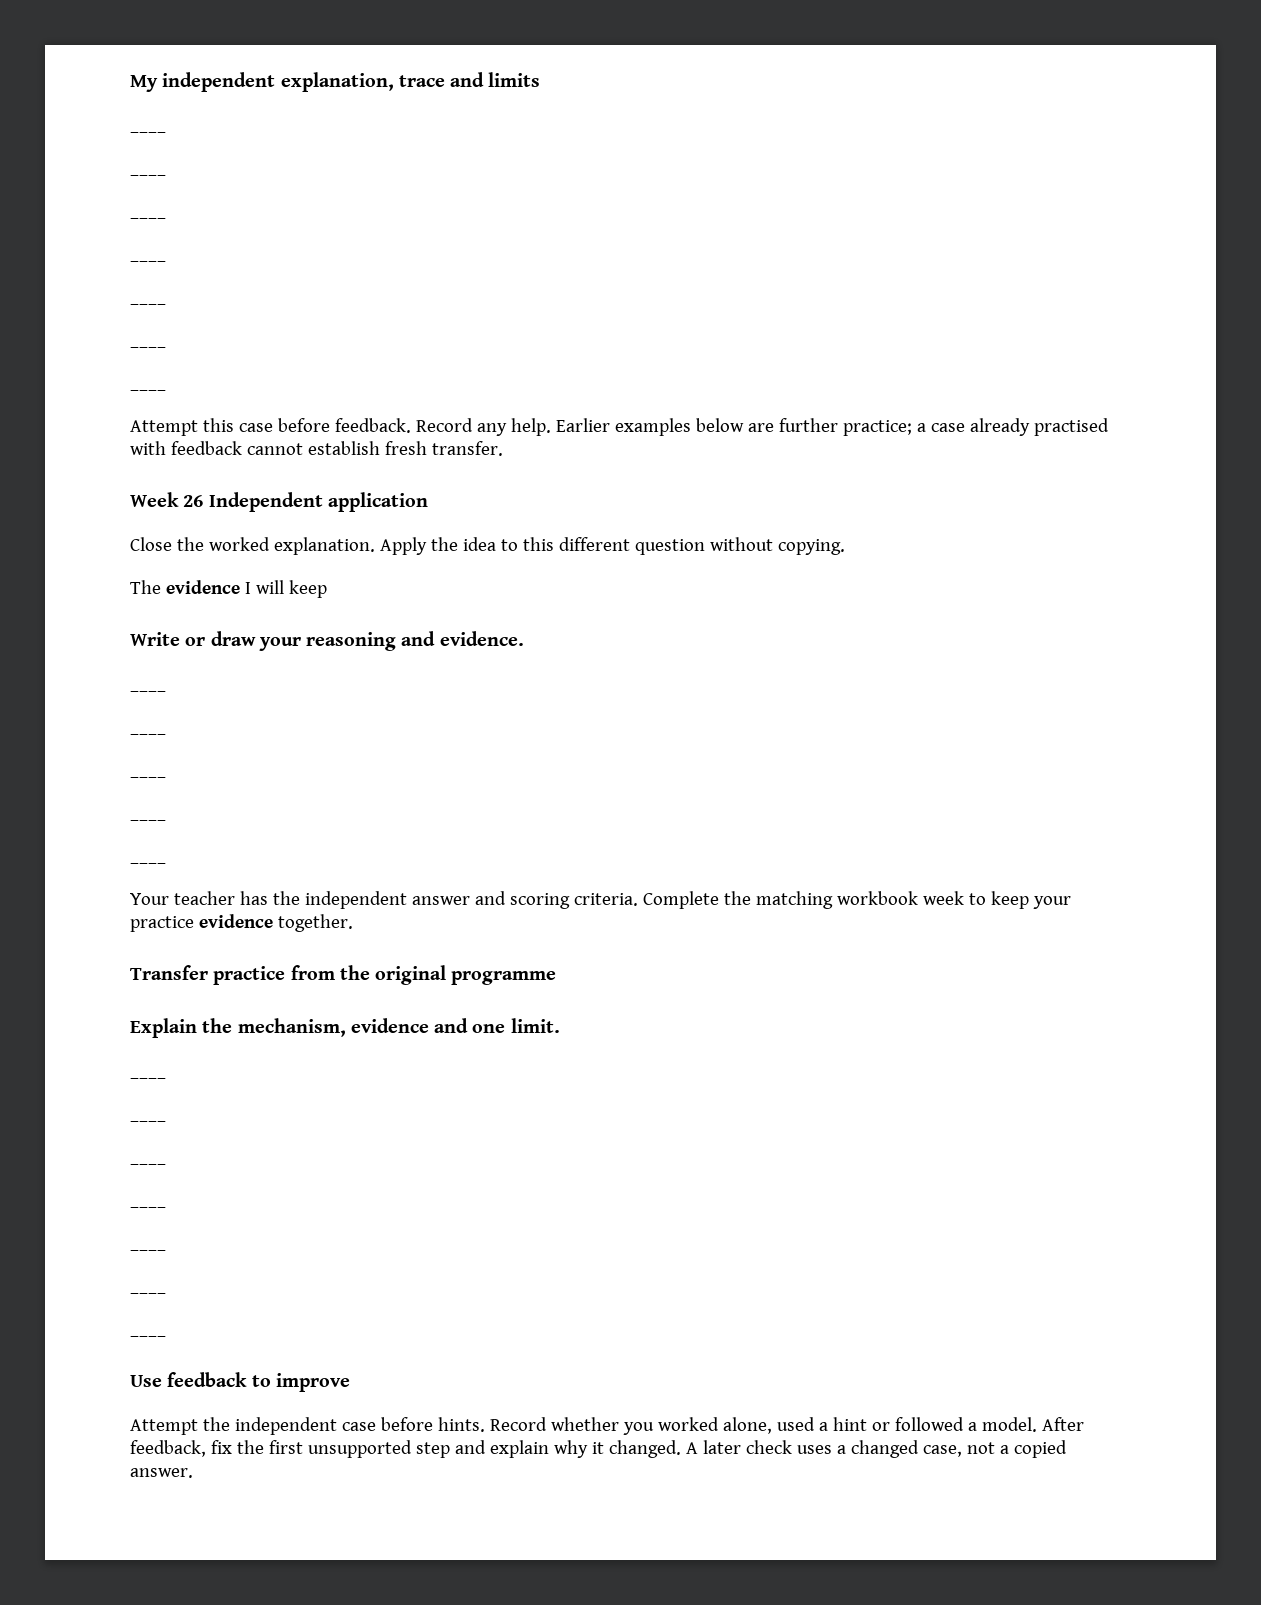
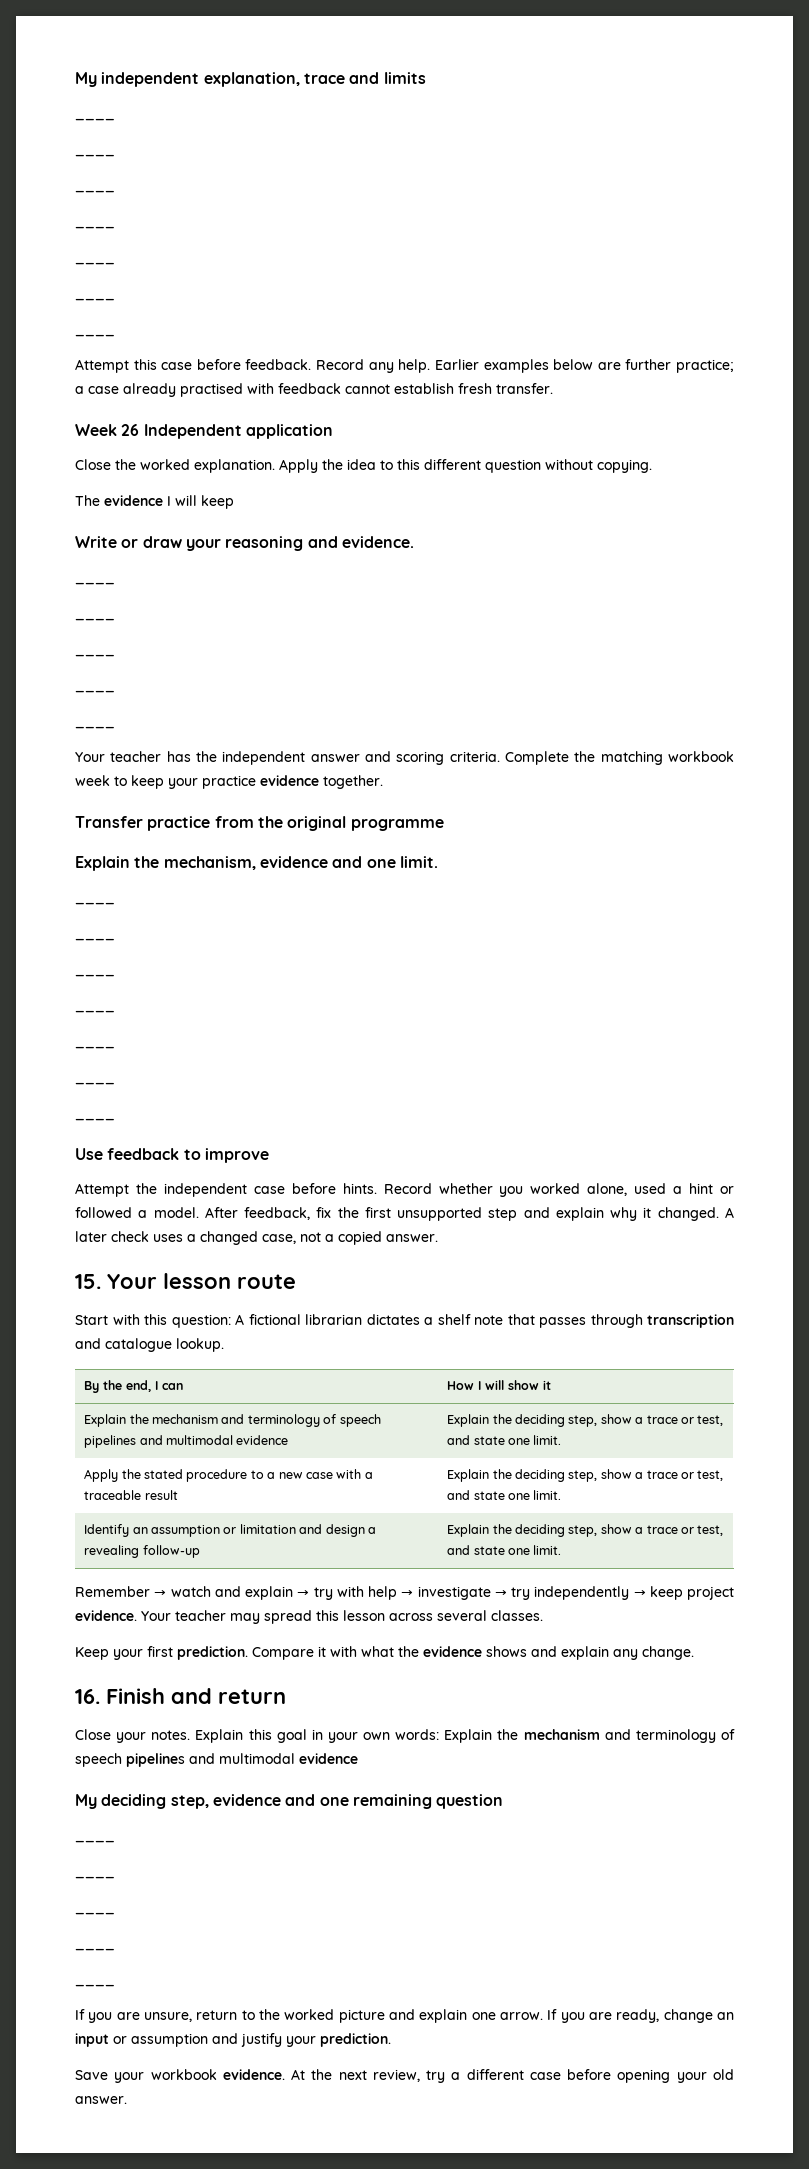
(193, 1473) none -> [75,1273,296,1289] [75,1314,734,1328] [75,1338,224,1352] [84,1380,184,1393] [447,1380,552,1390] [84,1414,381,1427] [84,1435,289,1448] [447,1414,724,1427] [447,1435,562,1445] [84,1469,373,1482] [84,1490,178,1500] [447,1469,724,1482] [447,1490,562,1500] [84,1524,376,1537] [84,1545,200,1558] [447,1524,724,1537] [447,1545,562,1555] [75,1586,734,1600] [75,1610,543,1624] [75,1646,694,1660] [75,1688,286,1704] [75,1729,735,1743] [75,1753,358,1767] [75,1794,504,1809] [75,1840,115,1843] [75,1876,115,1879] [75,1912,115,1915] [75,1948,115,1951] [75,1984,115,1987] [75,2009,734,2023] [75,2033,391,2047] [75,2069,734,2083] [75,2096,127,2104] // 15. Your lesson route // Start with this question: A fictional librarian dictates a shelf note that passes through transcription and catalogue lookup. // By the end, I can | How I will show it // Explain the mechanism and terminology of speech pipelines and multimodal evidence | Explain the deciding step, show a trace or test, and state one limit. // Apply the stated procedure to a new case with a traceable result | Explain the deciding step, show a trace or test, and state one limit. // Identify an assumption or limitation and design a revealing follow-up | Explain the deciding step, show a trace or test, and state one limit. // Remember → watch and explain → try with help → investigate → try independently → keep project evidence. Your teacher may spread this lesson across several classes. // Keep your first prediction. Compare it with what the evidence shows and explain any change. // 16. Finish and return // Close your notes. Explain this goal in your own words: Explain the mechanism and terminology of speech pipelines and multimodal evidence // My deciding step, evidence and one remaining question // ____ // ____ // ____ // ____ // ____ // If you are unsure, return to the worked picture and explain one arrow. If you are ready, change an input or assumption and justify your prediction. // Save your workbook evidence. At the next review, try a different case before opening your old answer.

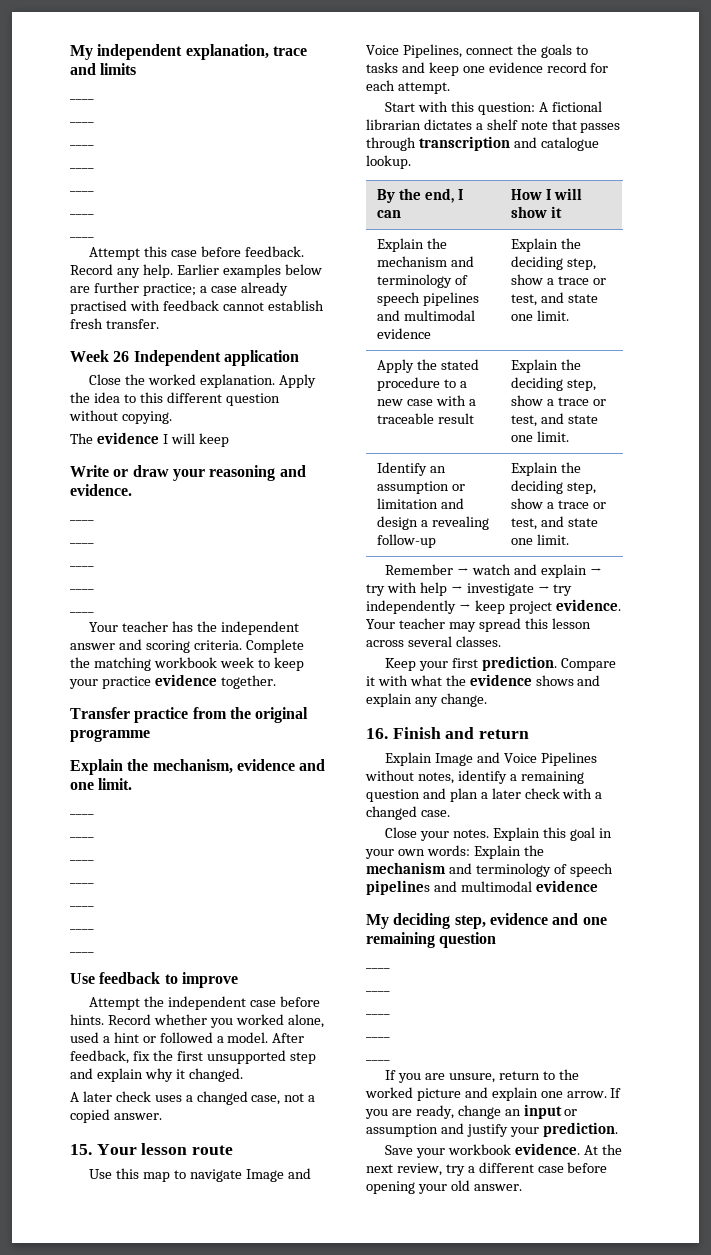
(719, 1214) none -> (243, 1075) //
(296, 1281) none -> [89,1168,311,1182] [366,44,588,58] [366,62,609,76] [366,80,450,94] // Use this map to navigate Image and Voice Pipelines, connect the goals to tasks and keep one evidence record for each attempt.
(286, 1696) none -> [385,752,597,766] [365,770,584,784] [366,788,603,802] [366,806,450,820] // Explain Image and Voice Pipelines without notes, identify a remaining question and plan a later check with a changed case.

